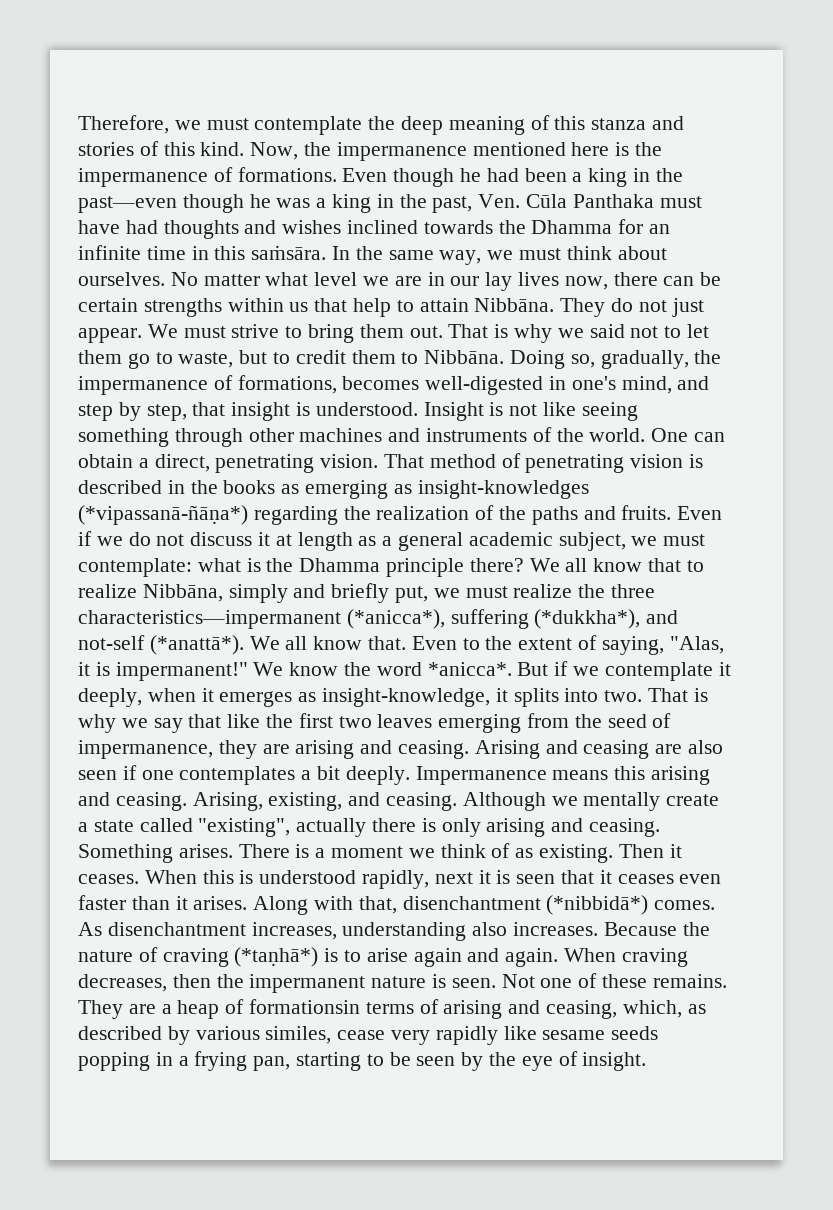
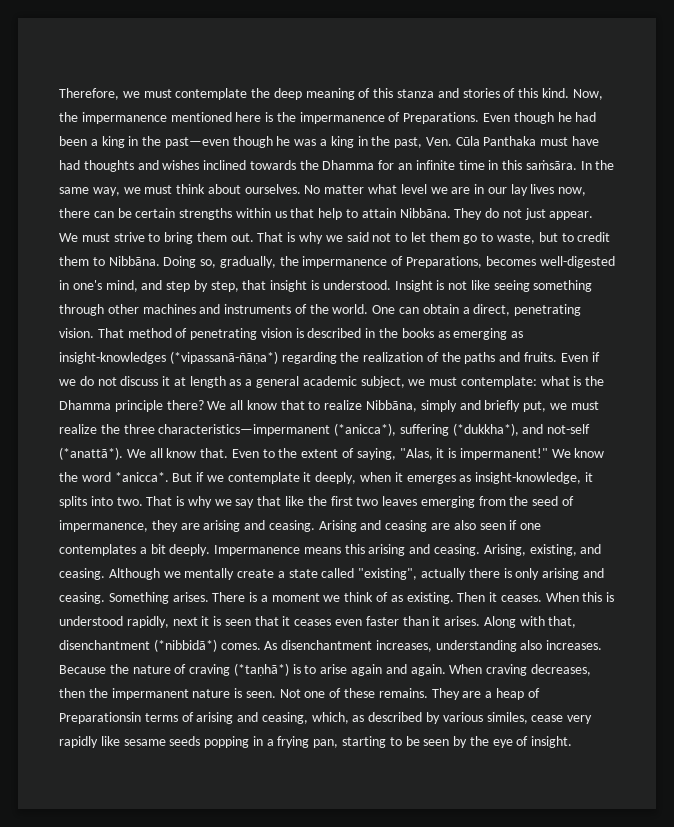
[237,167,337,182] formations. -> [403,112,480,124] Preparations.
[237,375,337,394] formations, -> [406,256,483,268] Preparations,
[249,999,361,1014] formationsin -> [59,712,141,724] Preparationsin

